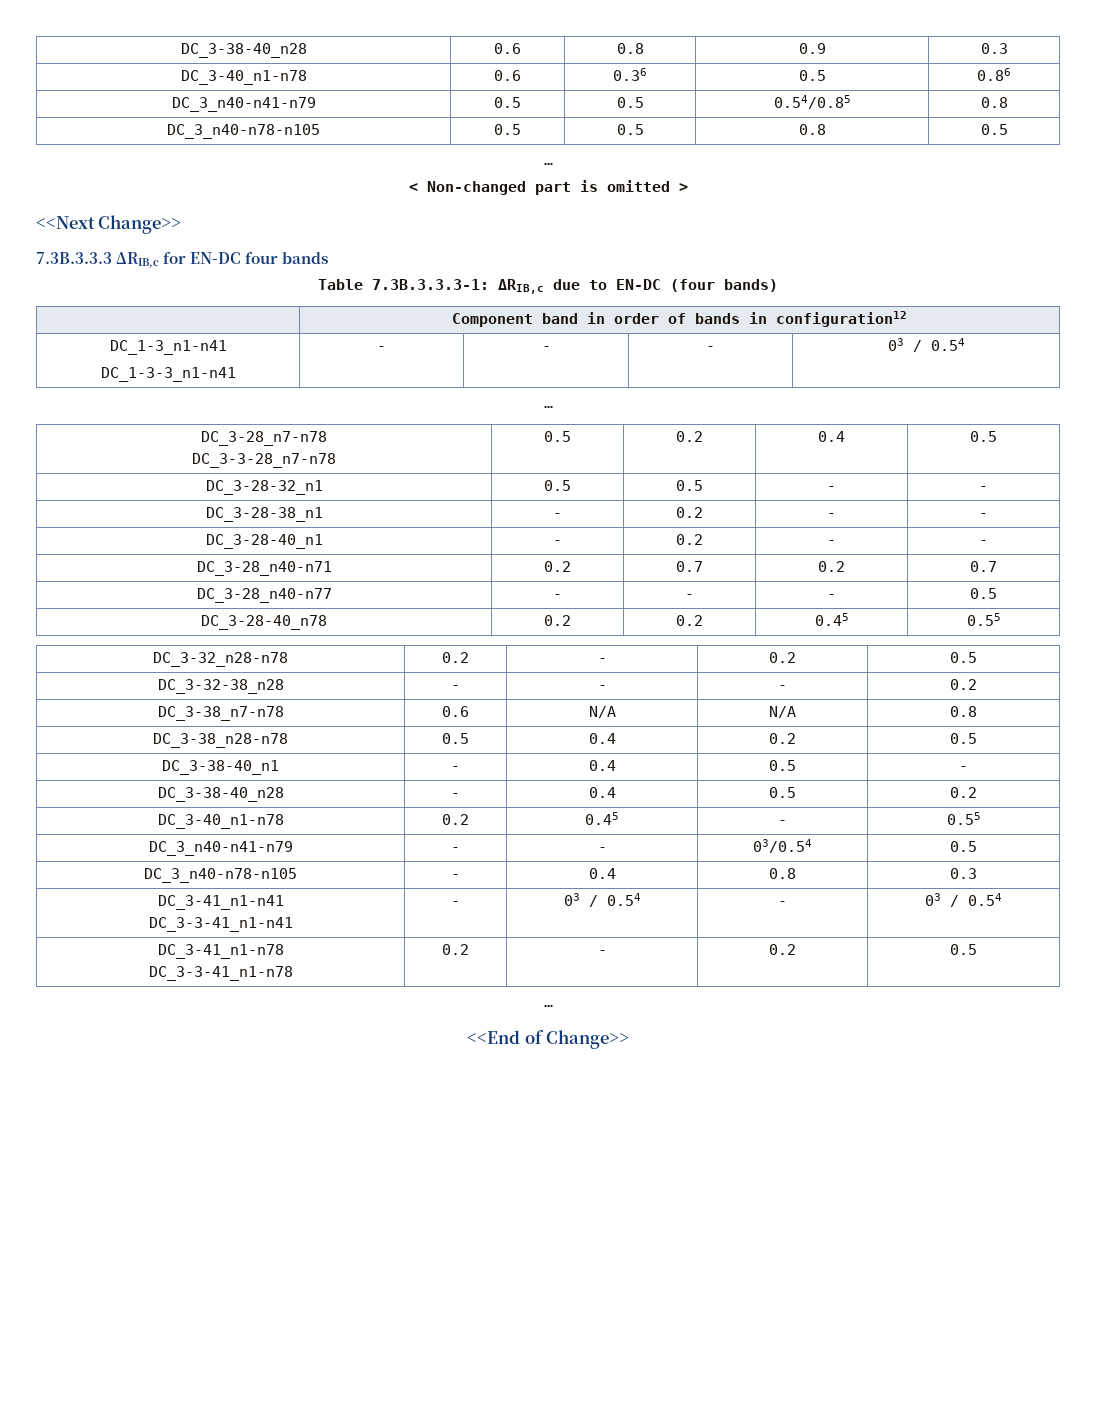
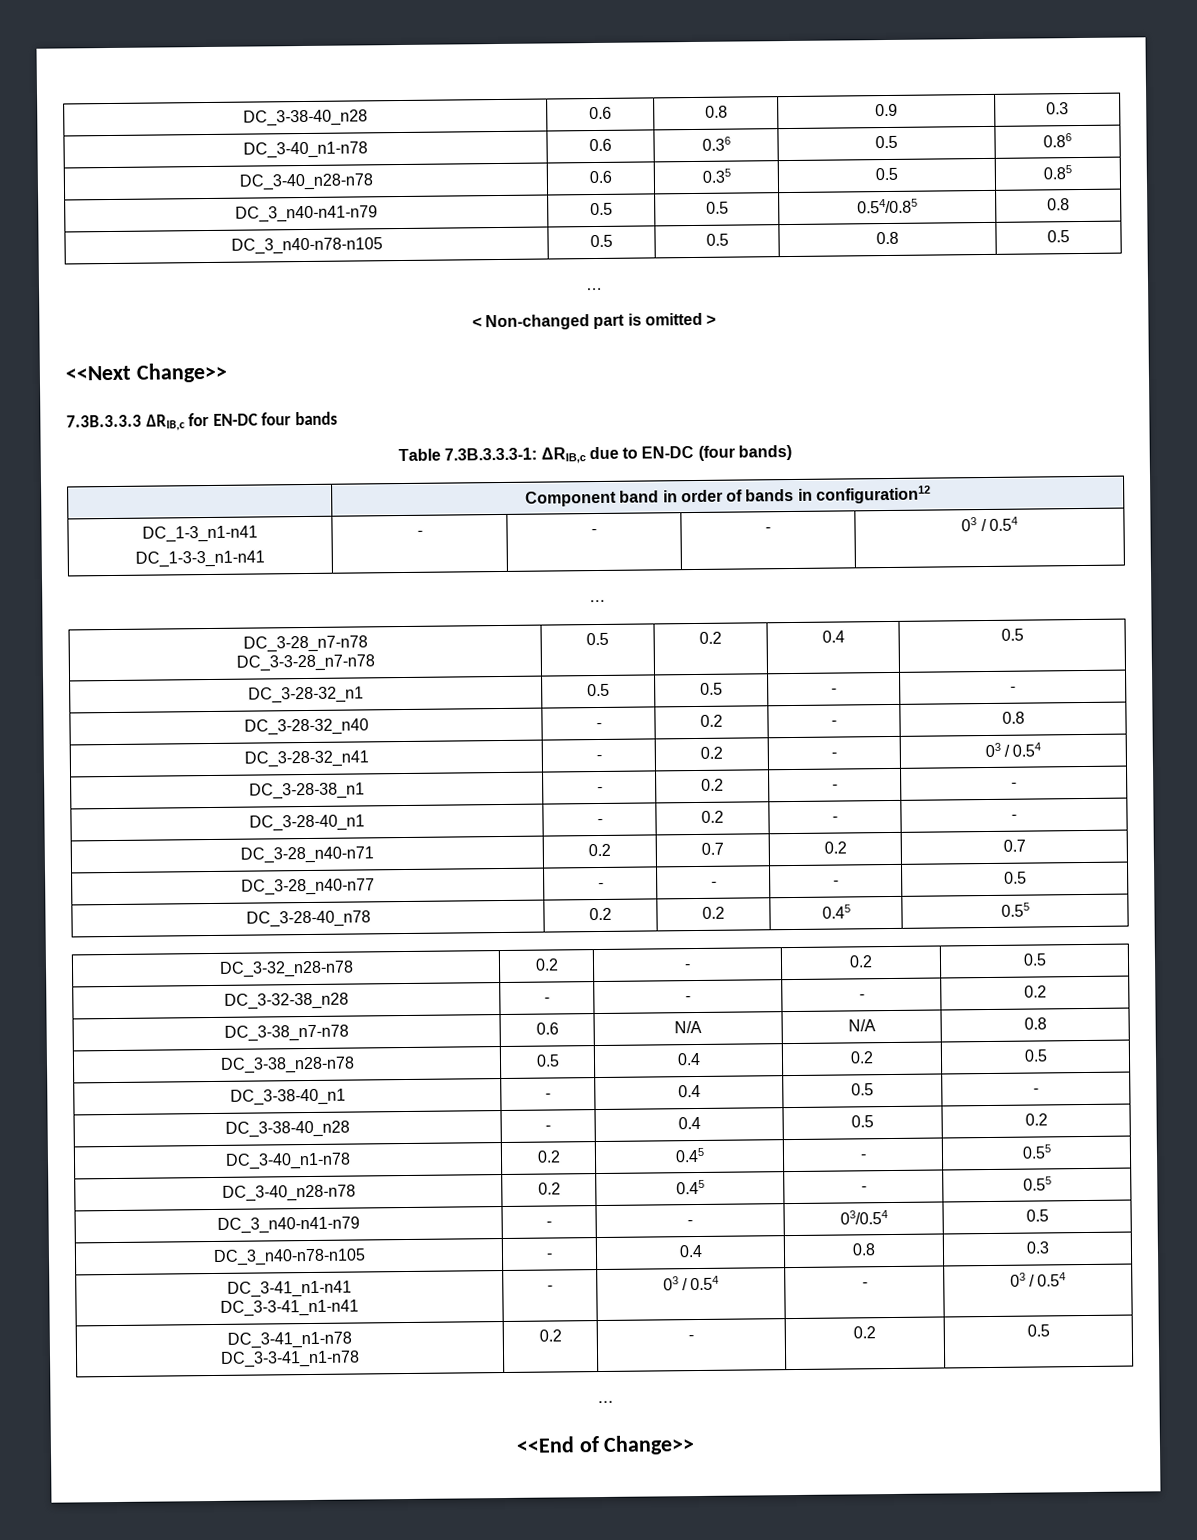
(1011, 74) none -> [238,173,374,191] [589,170,612,184] [701,168,731,183] [875,167,898,181] [1043,165,1072,180] // DC_3-40_n28-n78 | 0.6 | 0.35 | 0.5 | 0.85
(988, 488) none -> [243,718,369,736] [595,722,602,729] [700,714,723,727] [831,720,837,726] [1001,711,1025,724] [243,750,369,768] [595,754,602,761] [700,746,723,759] [831,752,837,758] [984,742,1042,758] // DC_3-28-32_n40 | - | 0.2 | - | 0.8 // DC_3-28-32_n41 | - | 0.2 | - | 03 / 0.54
(981, 818) none -> [221,1184,356,1202] [537,1182,561,1195] [675,1179,705,1195] [860,1186,867,1192] [1022,1176,1052,1191] // DC_3-40_n28-n78 | 0.2 | 0.45 | - | 0.55

